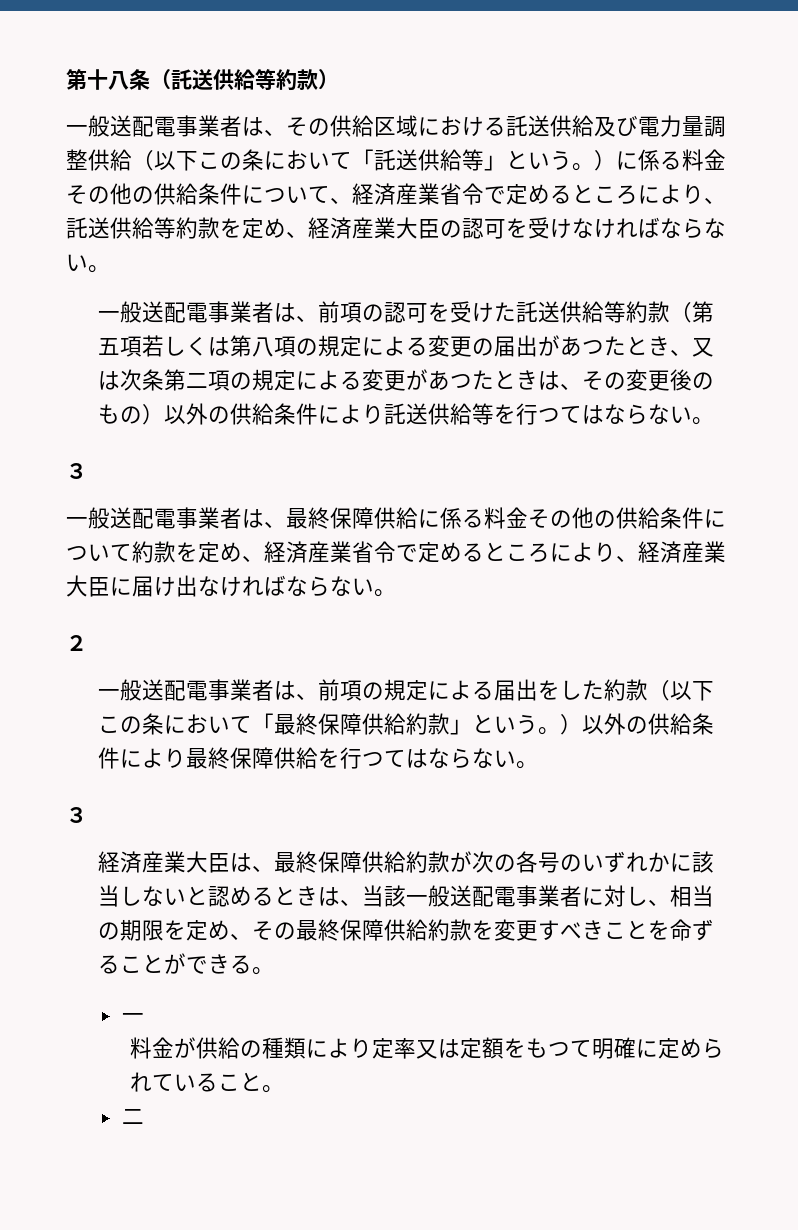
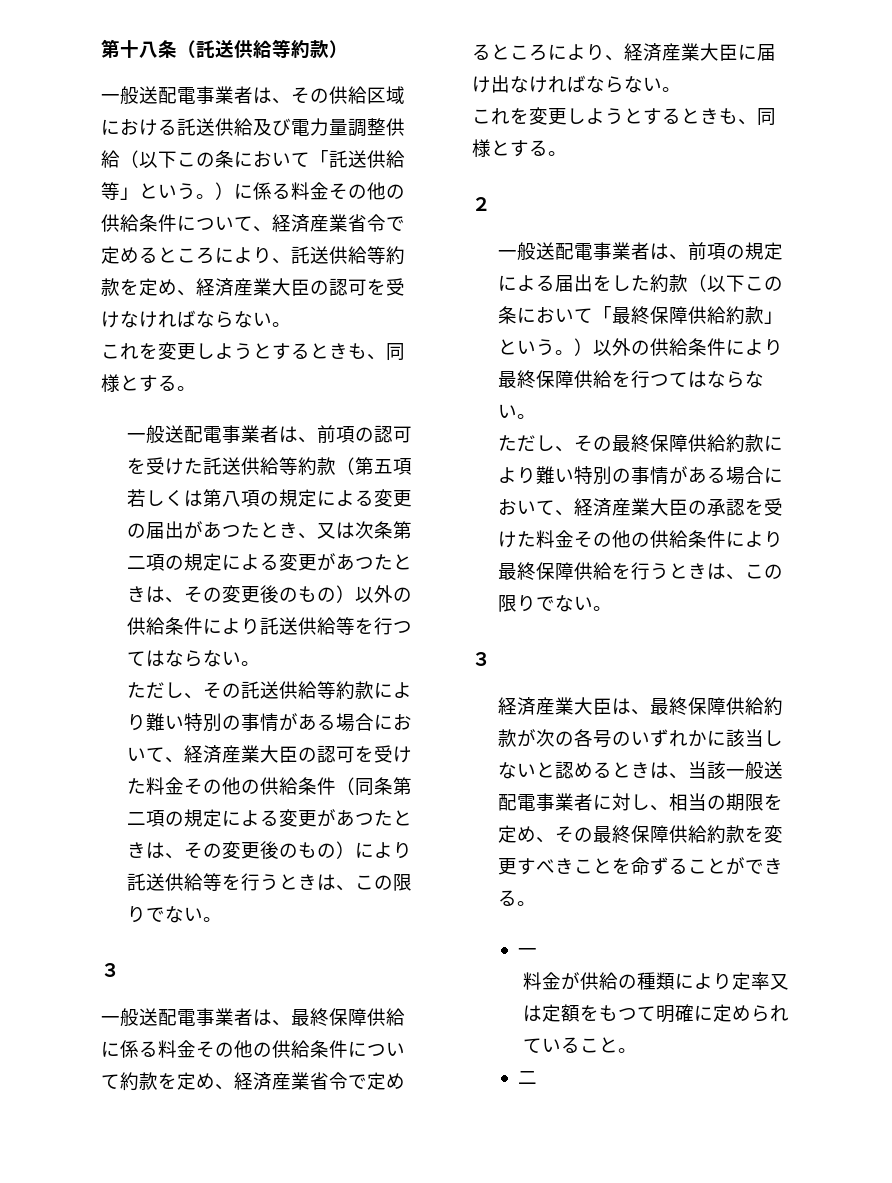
(110, 269) none -> [101,342,405,361] [101,374,196,392] // これを変更しようとするときも、同様とする。
(715, 421) none -> [126,681,412,700] [126,713,412,732] [126,745,412,763] [126,777,412,796] [126,809,412,827] [126,841,412,859] [126,873,412,891] [126,906,222,923] // ただし、その託送供給等約款により難い特別の事情がある場合において、経済産業大臣の認可を受けた料金その他の供給条件（同条第二項の規定による変更があつたときは、その変更後のもの）により託送供給等を行うときは、この限りでない。
(396, 593) none -> [472,107,776,126] [472,139,567,157] // これを変更しようとするときも、同様とする。
(539, 765) none -> [497,434,783,453] [497,466,783,485] [497,498,783,516] [497,530,783,548] [497,562,783,580] [497,594,612,612] // ただし、その最終保障供給約款により難い特別の事情がある場合において、経済産業大臣の承認を受けた料金その他の供給条件により最終保障供給を行うときは、この限りでない。

